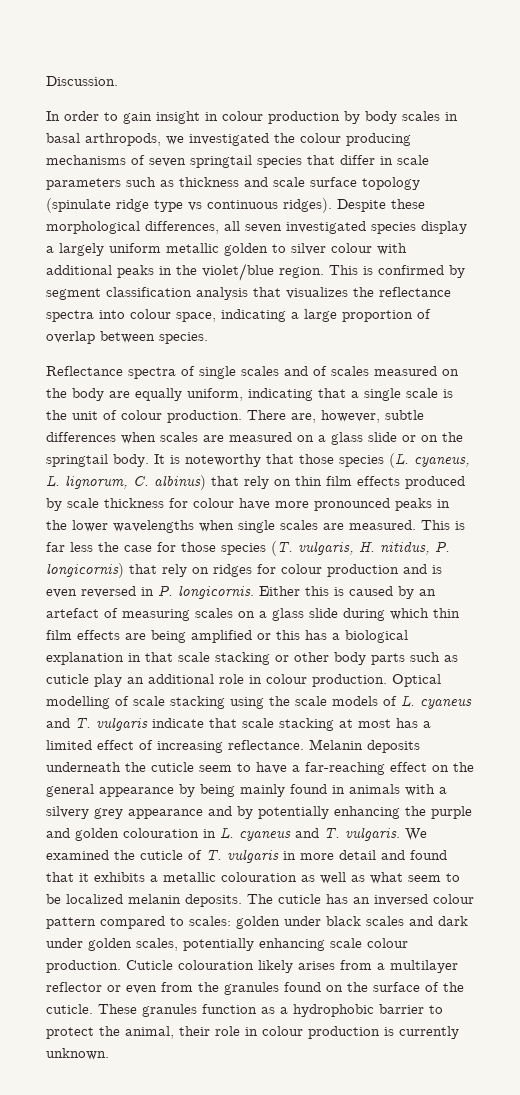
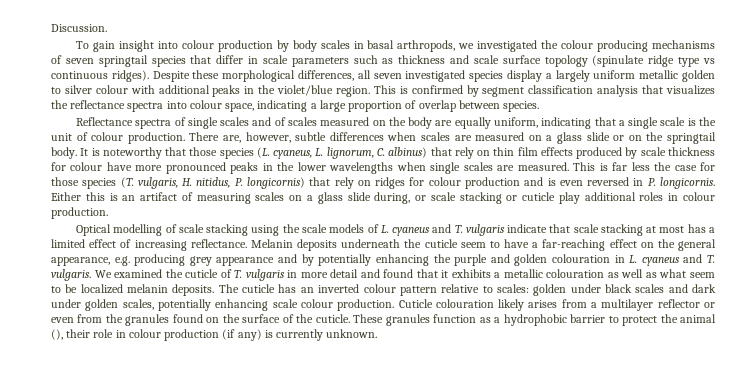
[46,111,118,121] In order to -> [76,41,90,49] To
[205,112,218,121] in -> [157,41,178,49] into
[349,586,436,599] [46,608,99,618] caused by an artefact -> [122,192,178,201] an artifact
[343,608,460,621] [46,630,408,643] [46,652,458,665] [46,674,244,687] during which thin film effects are being amplified or this has a biological explanation in that scale stacking or other body parts such as cuticle play an additional role -> [374,192,664,204] during, or scale stacking or cuticle play additional roles
(387, 680) none -> (108, 213) //
[99,784,447,797] [46,806,89,819] appearance by being mainly found in animals with a silvery -> [51,254,186,266] appearance, e.g. producing
[374,894,428,906] inversed -> [318,284,360,293] inverted
[100,916,165,929] compared -> [441,284,480,293] relative
[125,1026,174,1039] animal, -> [680,314,717,323] [51,329,63,340] animal (),
(380, 1032) none -> [222,329,262,341] (if any)

